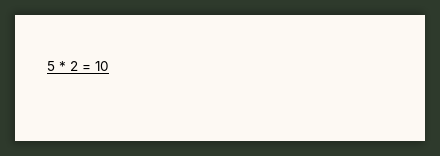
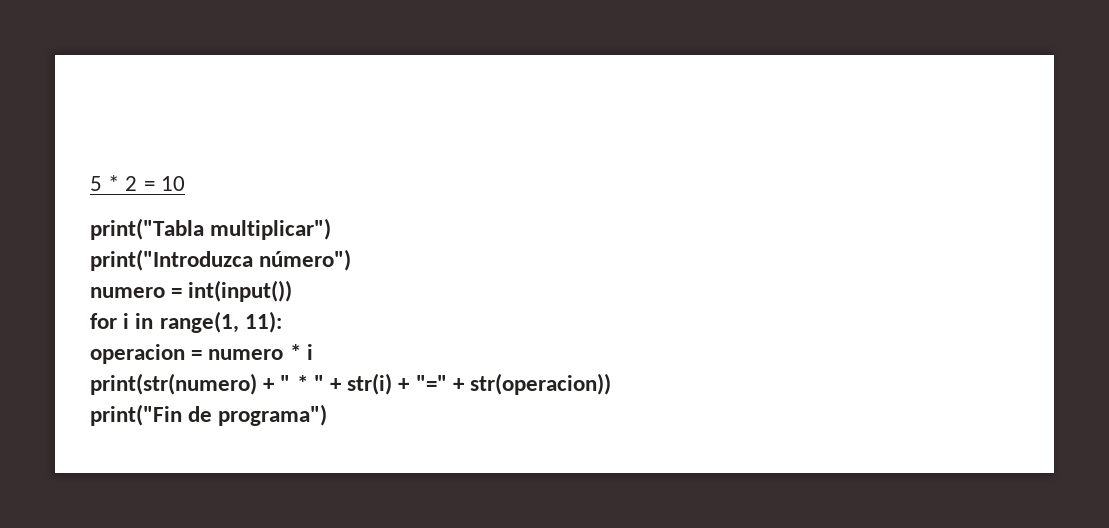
(109, 66) none -> [90,218,332,240] [90,249,352,271] [90,280,293,302] [90,311,282,333] [90,344,313,364] [90,373,612,395] [90,404,328,426] // print("Tabla multiplicar") // print("Introduzca número") // numero = int(input()) // for i in range(1, 11): // operacion = numero * i // print(str(numero) + " * " + str(i) + "=" + str(operacion)) // print("Fin de programa")

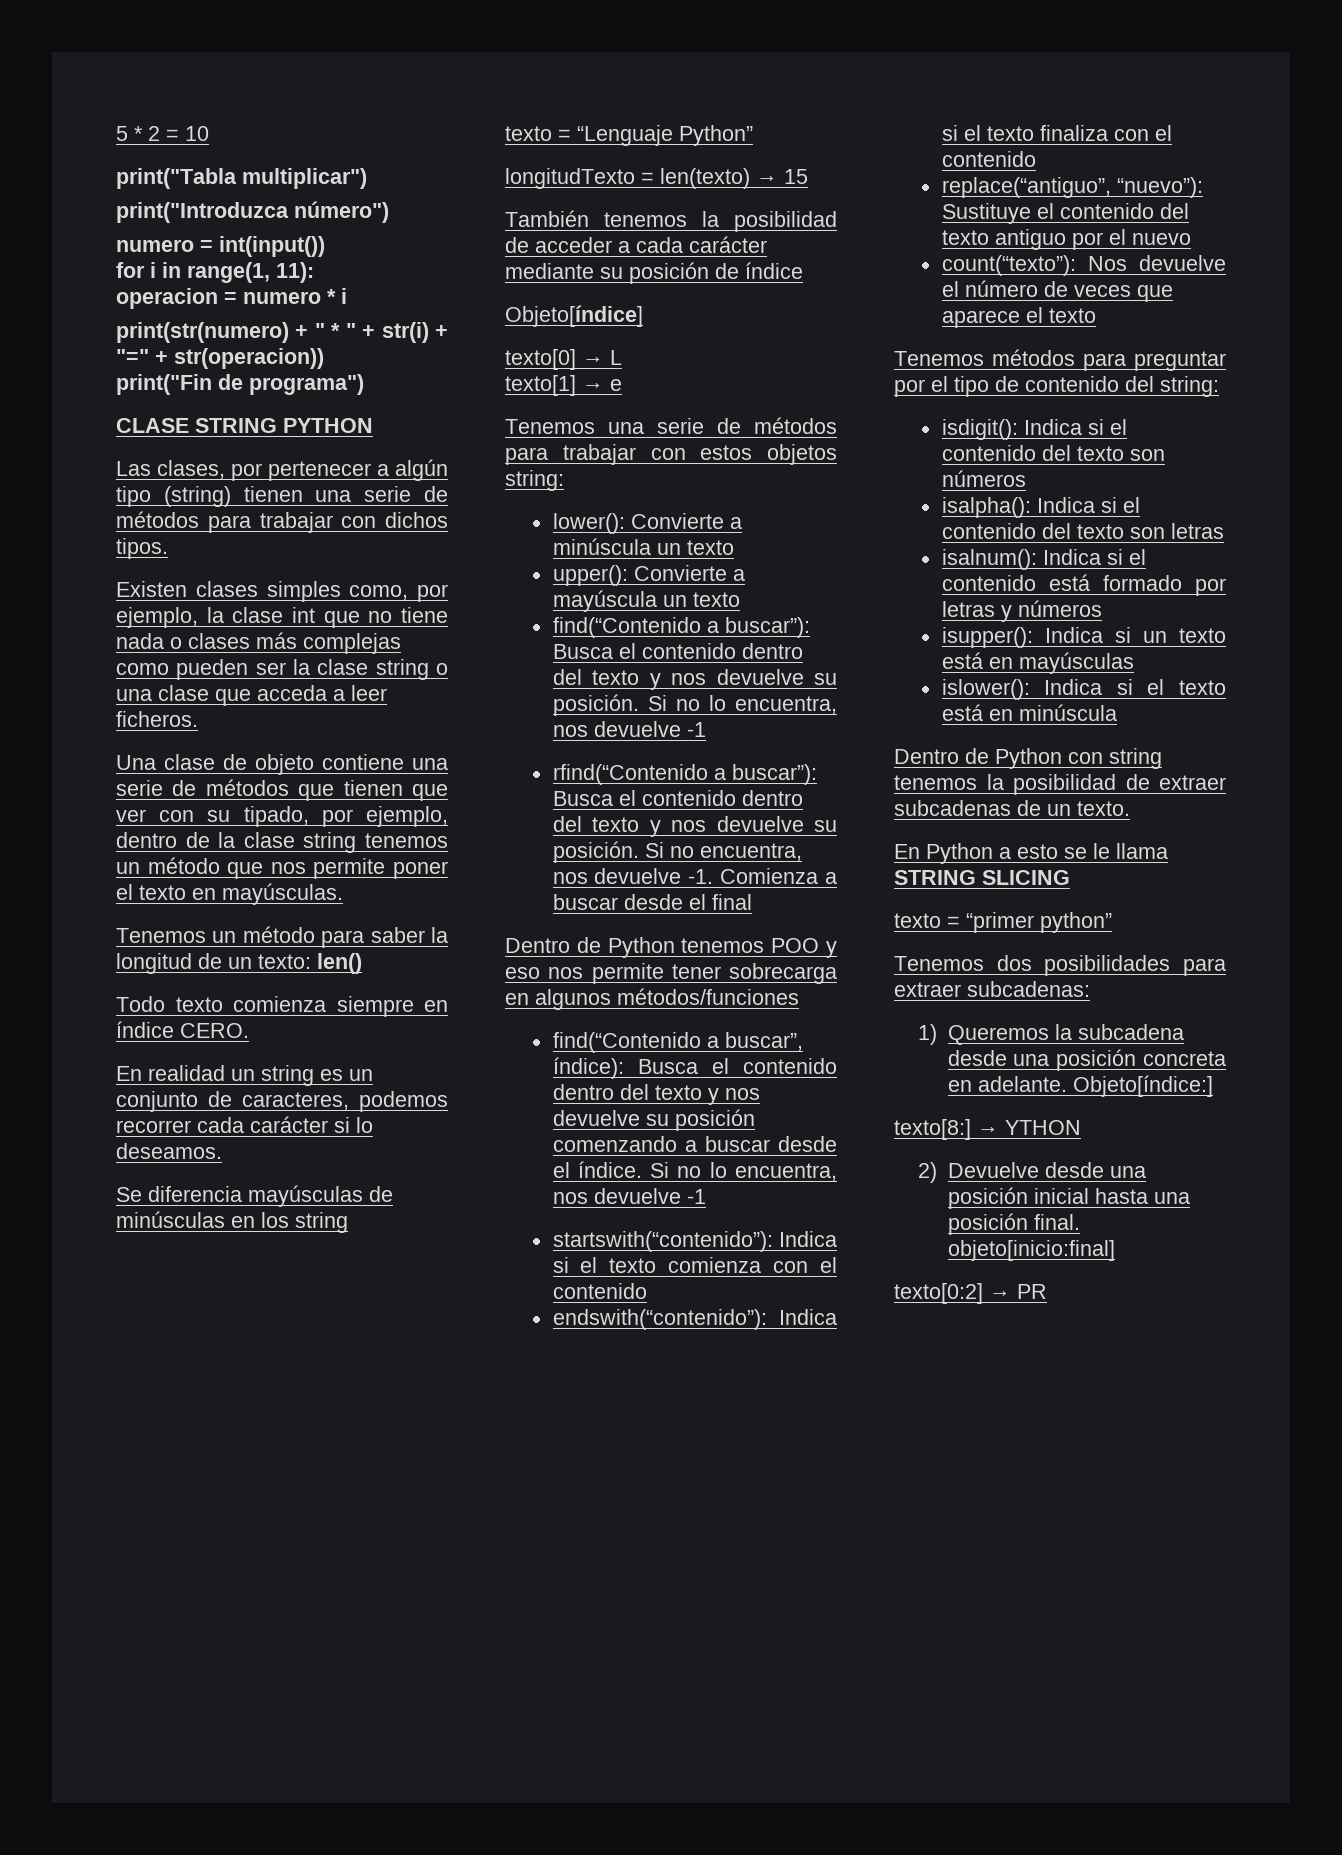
(328, 415) none -> [116,418,373,433] [116,459,448,481] [116,486,449,507] [116,511,448,533] [116,538,168,559] [116,581,448,602] [116,607,448,628] [116,632,401,654] [116,659,448,680] [116,685,387,706] [116,711,198,727] [116,754,448,775] [116,779,448,801] [116,806,448,827] [116,832,448,853] [116,857,448,879] [116,883,343,905] [116,926,448,948] [116,953,362,974] [116,996,448,1017] [116,1021,249,1038] [116,1065,373,1086] [116,1091,448,1112] [116,1116,373,1133] [116,1143,222,1159] [116,1185,393,1207] [116,1211,348,1233] [505,125,753,146] [505,168,808,189] [505,210,837,232] [505,236,767,253] [505,262,803,284] [505,305,643,327] [505,349,622,370] [505,375,622,396] [505,417,837,434] [505,444,837,465] [505,470,564,491] [552,513,742,534] [552,538,734,555] [552,565,745,586] [552,590,740,612] [552,617,810,638] [552,643,803,659] [552,669,837,690] [552,694,837,716] [552,721,706,737] [552,764,817,785] [552,790,803,806] [552,816,837,837] [552,841,802,863] [552,868,837,884] [552,894,752,910] [505,937,837,958] [505,963,837,984] [505,988,799,1010] [552,1032,803,1053] [552,1057,837,1079] [552,1084,760,1105] [552,1109,755,1131] [552,1136,837,1152] [552,1161,837,1181] [552,1188,706,1204] [552,1231,837,1252] [552,1257,837,1273] [552,1283,647,1299] [552,1309,837,1330] [941,125,1172,141] [941,151,1036,167] [941,177,1203,198] [941,203,1189,224] [941,229,1191,250] [941,255,1226,276] [941,280,1173,302] [941,307,1096,328] [894,349,1226,371] [894,376,1219,397] [941,419,1127,440] [941,445,1165,461] [941,470,1026,487] [941,497,1140,518] [941,523,1224,539] [941,549,1146,570] [941,574,1226,596] [941,600,1102,622] [941,627,1226,648] [941,652,1134,674] [941,679,1226,700] [941,704,1117,721] [894,748,1162,769] [894,774,1226,795] [894,800,1130,816] [894,843,1168,864] [894,870,1070,885] [894,912,1112,933] [894,955,1226,976] [894,981,1090,997] [917,1024,1184,1045] [947,1049,1226,1071] [947,1075,1213,1097] [894,1119,1081,1140] [917,1162,1146,1183] [947,1187,1190,1209] [947,1213,1080,1235] [947,1240,1115,1261] [894,1283,1047,1304] // CLASE STRING PYTHON // Las clases, por pertenecer a algún tipo (string) tienen una serie de métodos para trabajar con dichos tipos. // Existen clases simples como, por ejemplo, la clase int que no tiene nada o clases más complejas como pueden ser la clase string o una clase que acceda a leer ficheros. // Una clase de objeto contiene una serie de métodos que tienen que ver con su tipado, por ejemplo, dentro de la clase string tenemos un método que nos permite poner el texto en mayúsculas. // Tenemos un método para saber la longitud de un texto: len() // Todo texto comienza siempre en índice CERO. // En realidad un string es un conjunto de caracteres, podemos recorrer cada carácter si lo deseamos. // Se diferencia mayúsculas de minúsculas en los string // texto = “Lenguaje Python” // longitudTexto = len(texto) → 15 // También tenemos la posibilidad de acceder a cada carácter mediante su posición de índice // Objeto[índice] // texto[0] → L // texto[1] → e // Tenemos una serie de métodos para trabajar con estos objetos string: // lower(): Convierte a minúscula un texto // upper(): Convierte a mayúscula un texto // find(“Contenido a buscar”): Busca el contenido dentro del texto y nos devuelve su posición. Si no lo encuentra, nos devuelve -1 // rfind(“Contenido a buscar”): Busca el contenido dentro del texto y nos devuelve su posición. Si no encuentra, nos devuelve -1. Comienza a buscar desde el final // Dentro de Python tenemos POO y eso nos permite tener sobrecarga en algunos métodos/funciones // find(“Contenido a buscar”, índice): Busca el contenido dentro del texto y nos devuelve su posición comenzando a buscar desde el índice. Si no lo encuentra, nos devuelve -1 // startswith(“contenido”): Indica si el texto comienza con el contenido // endswith(“contenido”): Indica si el texto finaliza con el contenido // replace(“antiguo”, “nuevo”): Sustituye el contenido del texto antiguo por el nuevo // count(“texto”): Nos devuelve el número de veces que aparece el texto // Tenemos métodos para preguntar por el tipo de contenido del string: // isdigit(): Indica si el contenido del texto son números // isalpha(): Indica si el contenido del texto son letras // isalnum(): Indica si el contenido está formado por letras y números // isupper(): Indica si un texto está en mayúsculas // islower(): Indica si el texto está en minúscula // Dentro de Python con string tenemos la posibilidad de extraer subcadenas de un texto. // En Python a esto se le llama STRING SLICING // texto = “primer python” // Tenemos dos posibilidades para extraer subcadenas: // 1) Queremos la subcadena desde una posición concreta en adelante. Objeto[índice:] // texto[8:] → YTHON // 2) Devuelve desde una posición inicial hasta una posición final. objeto[inicio:final] // texto[0:2] → PR

